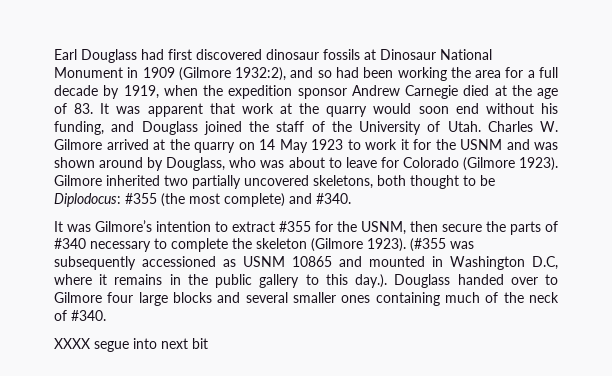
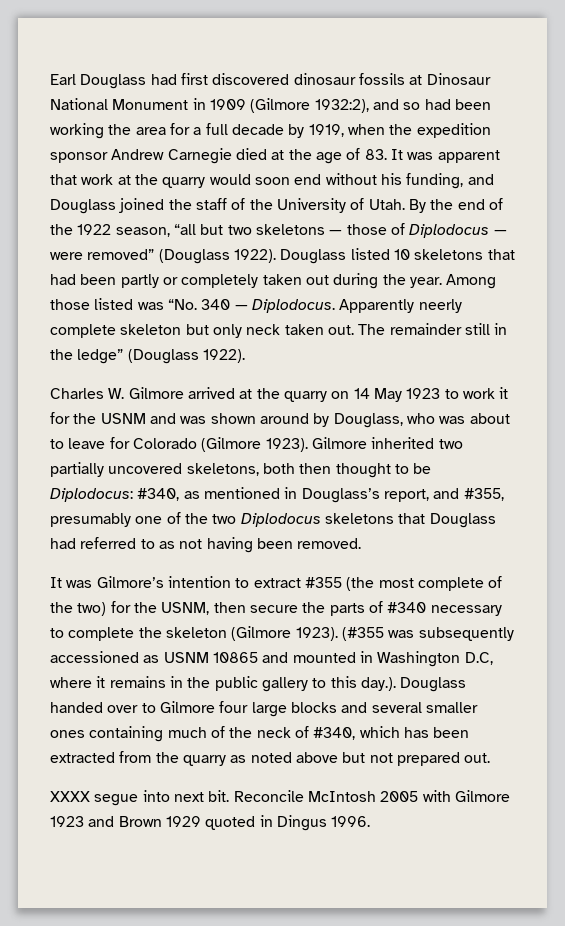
(481, 126) none -> [408,198,503,213] [50,223,507,238] [50,248,515,264] [50,273,497,289] [50,298,462,313] [50,323,508,338] [50,349,245,364] By the end of the 1922 season, “all but two skeletons — those of Diplodocus — were removed” (Douglass 1922). Douglass listed 10 skeletons that had been partly or completely taken out during the year. Among those listed was “No. 340 — Diplodocus. Apparently neerly complete skeleton but only neck taken out. The remainder still in the ledge” (Douglass 1922). //
(406, 180) none -> [299,463,332,474] then
[125,193,351,207] #355 (the most complete) and #340. -> [137,487,504,503] [50,512,496,528] [50,537,362,553] #340, as mentioned in Douglass’s report, and #355, presumably one of the two Diplodocus skeletons that Douglass had referred to as not having been removed.
(311, 226) none -> [346,576,503,591] [50,602,107,616] (the most complete of the two)
[71,310,106,321] [54,338,208,352] #340. // XXXX segue into next bit -> [313,726,470,740] [50,751,491,766] [50,790,510,806] [50,815,371,831] #340, which has been extracted from the quarry as noted above but not prepared out. // XXXX segue into next bit. Reconcile McIntosh 2005 with Gilmore 1923 and Brown 1929 quoted in Dingus 1996.

